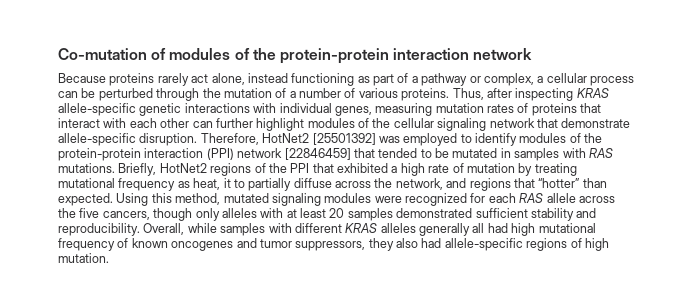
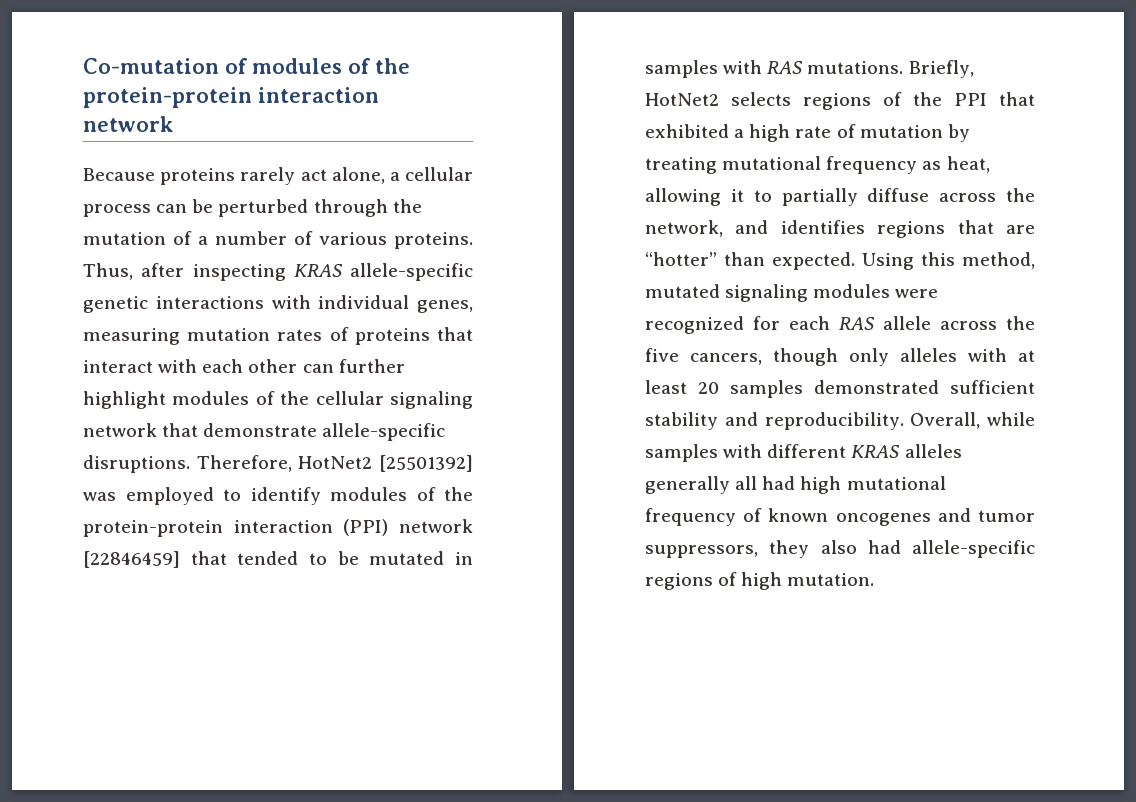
[247,73,534,86] instead functioning as part of a pathway or complex, -> (385, 175) none
[139,133,198,146] disruption. -> [83,455,190,473] disruptions.
(207, 168) none -> [731,92,791,106] selects
(221, 184) none -> [645,188,721,206] allowing
(467, 183) none -> [780,220,865,234] identifies
(535, 183) none -> [1006,225,1035,234] are

